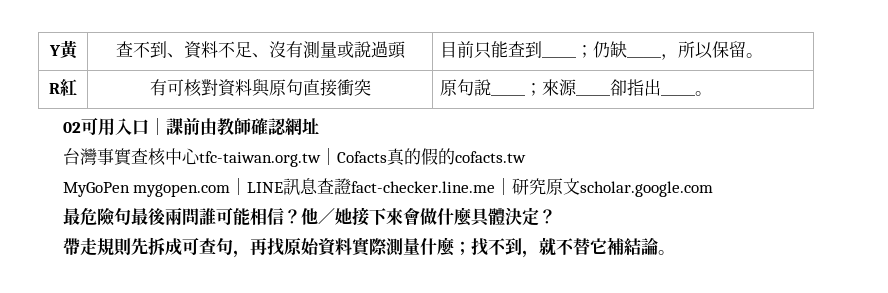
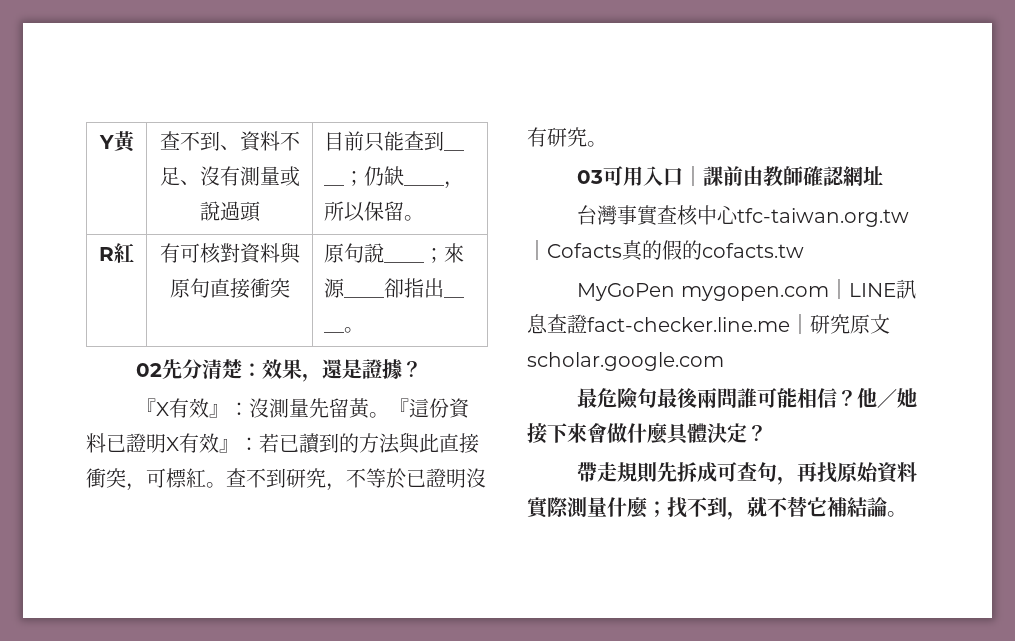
(81, 127) none -> [162,359,423,382] [136,398,471,419] [86,432,479,454] [86,468,486,491] [527,127,607,147] [577,170,604,184] 先分清楚：效果，還是證據？ // 『X有效』：沒測量先留黃。『這份資料已證明X有效』：若已讀到的方法與此直接衝突，可標紅。查不到研究，不等於已證明沒有研究。 // 03

